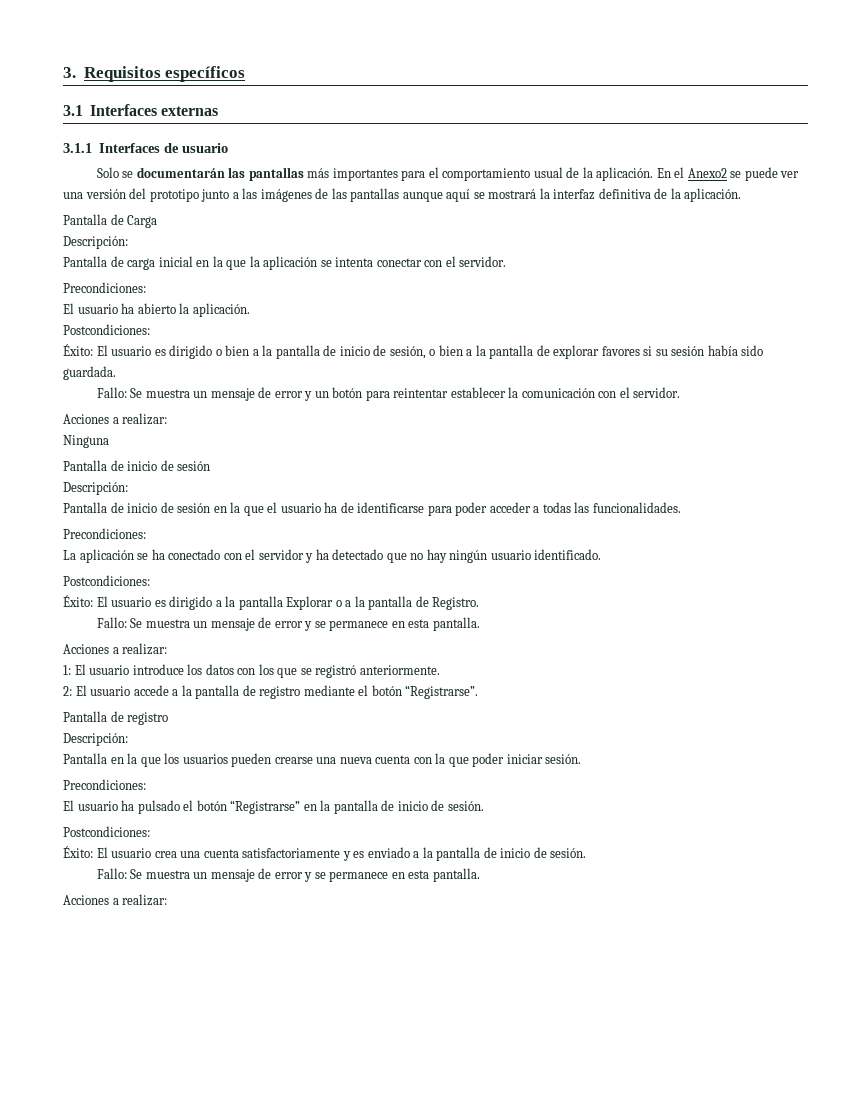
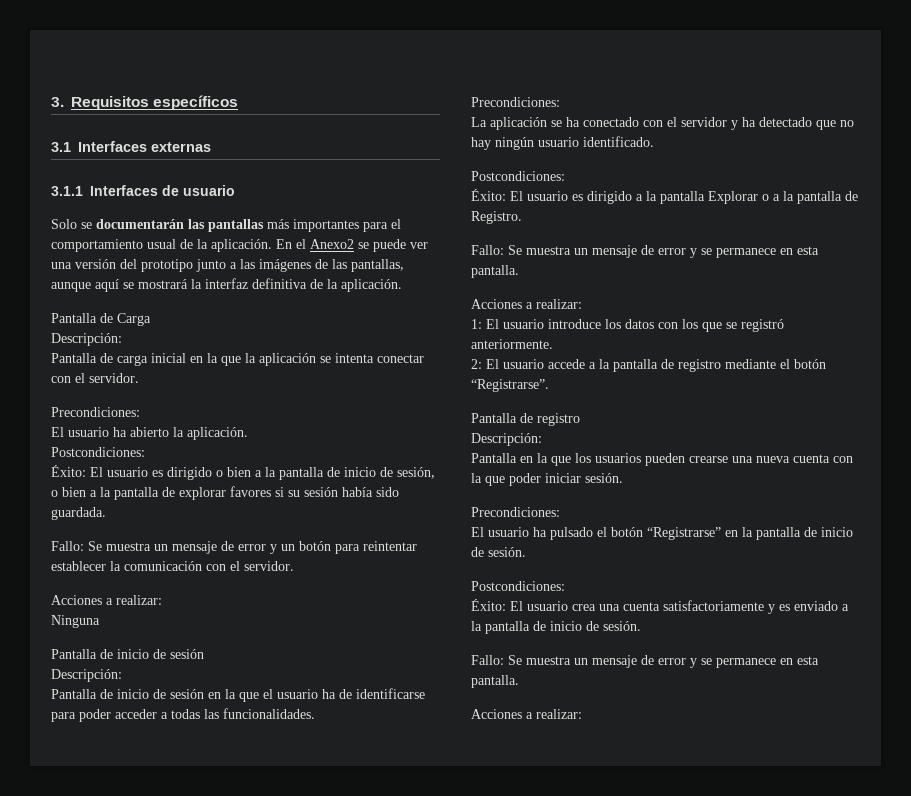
[350,188,400,202] pantallas -> [351,259,404,272] pantallas,

